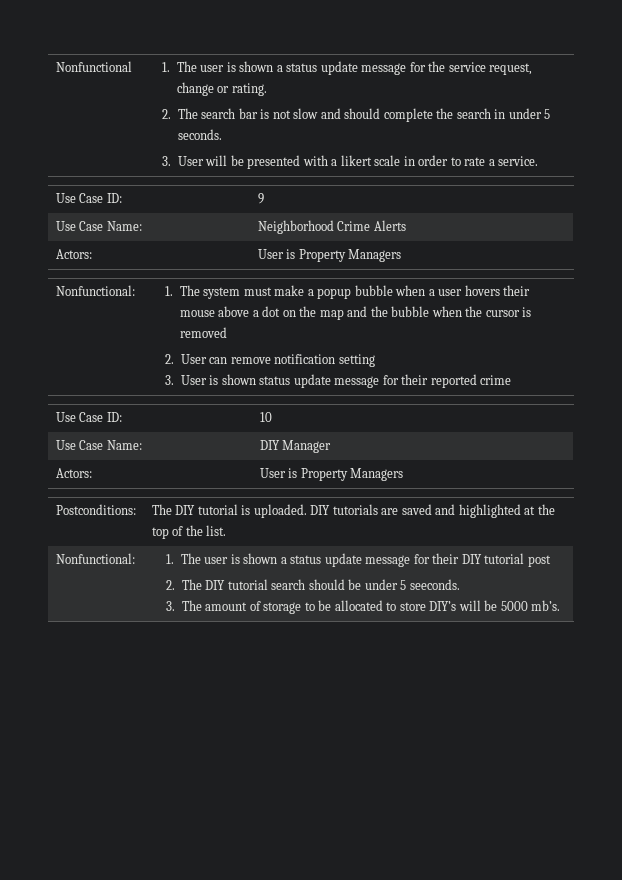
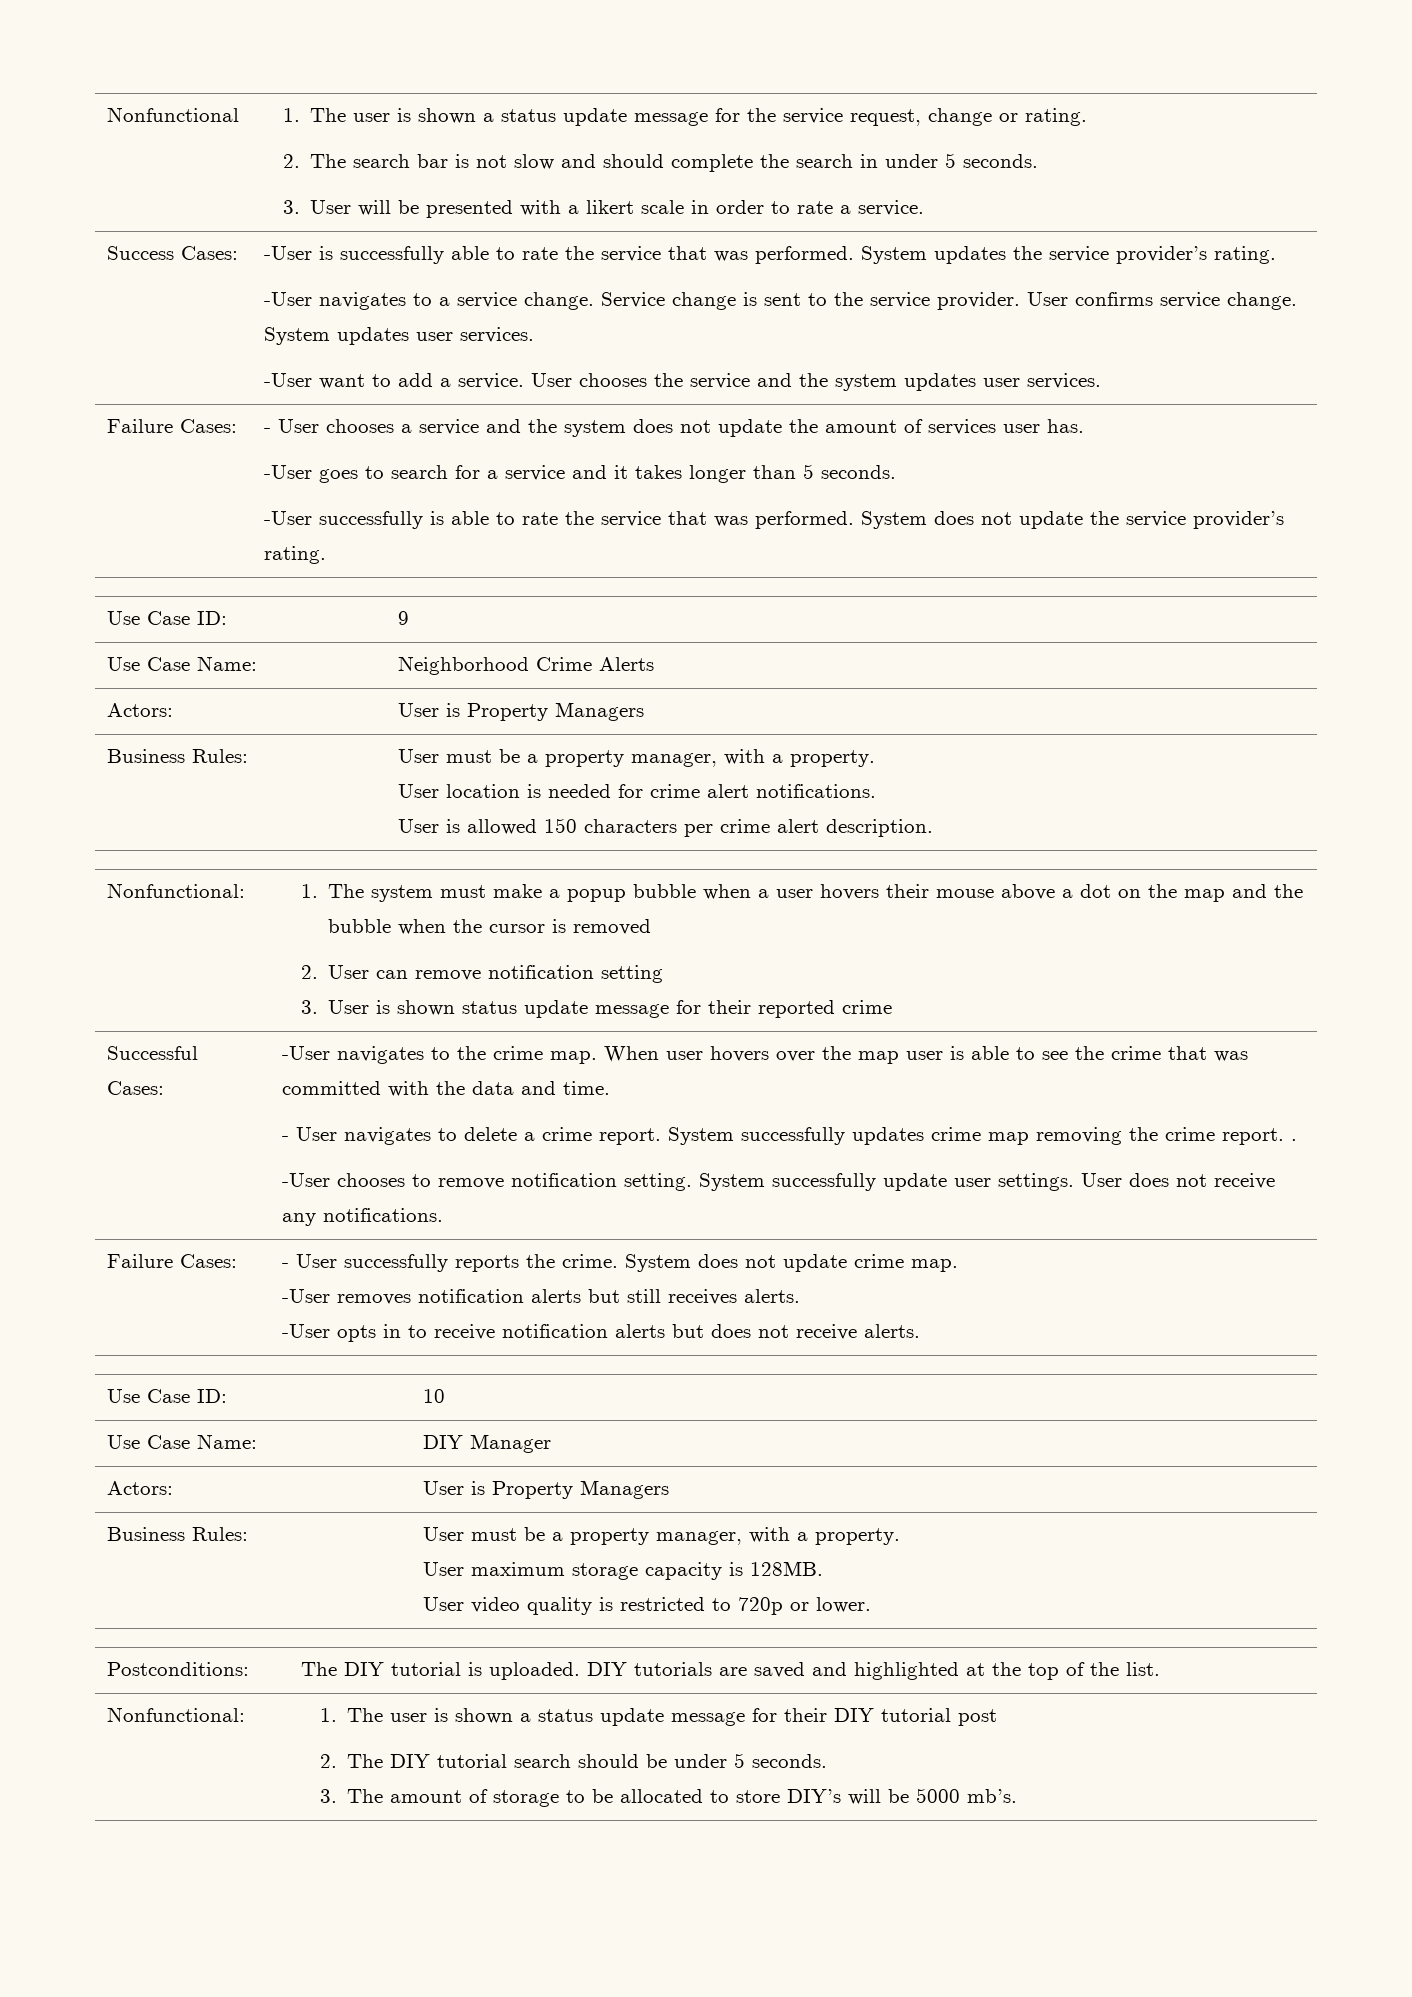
(539, 161) none -> [107,246,239,260] [264,246,1277,264] [264,292,1298,310] [264,327,535,345] [264,373,1102,391] [107,419,238,433] [264,419,1085,437] [264,464,897,483] [264,511,1285,529] [264,546,327,564] // Success Cases: | -User is successfully able to rate the service that was performed. System updates the service provider’s rating. // -User navigates to a service change. Service change is sent to the service provider. User confirms service change. System updates user services. // -User want to add a service. User chooses the service and the system updates user services. // Failure Cases: | - User chooses a service and the system does not update the amount of services user has. // -User goes to search for a service and it takes longer than 5 seconds. // -User successfully is able to rate the service that was performed. System does not update the service provider’s rating.
(402, 255) none -> [107,749,249,763] [398,749,876,767] [398,784,877,798] [398,818,934,837] // Business Rules: | User must be a property manager, with a property. // User location is needed for crime alert notifications. // User is allowed 150 characters per crime alert description.
(512, 380) none -> [107,1046,199,1060] [107,1081,165,1095] [282,1046,1249,1064] [282,1081,611,1097] [282,1127,1298,1145] [282,1173,1276,1191] [282,1208,444,1226] [107,1254,238,1268] [282,1254,959,1272] [282,1289,801,1305] [282,1324,921,1342] // Successful Cases: | -User navigates to the crime map. When user hovers over the map user is able to see the crime that was committed with the data and time. // - User navigates to delete a crime report. System successfully updates crime map removing the crime report. . // -User chooses to remove notification setting. System successfully update user settings. User does not receive any notifications. // Failure Cases: | - User successfully reports the crime. System does not update crime map. // -User removes notification alerts but still receives alerts. // -User opts in to receive notification alerts but does not receive alerts.
(404, 474) none -> [107,1527,249,1541] [423,1527,901,1545] [423,1561,824,1580] [423,1597,872,1615] // Business Rules: | User must be a property manager, with a property. // User maximum storage capacity is 128MB. // User video quality is restricted to 720p or lower.
[409,579,460,590] seeconds. -> [752,1754,828,1768] seconds.

